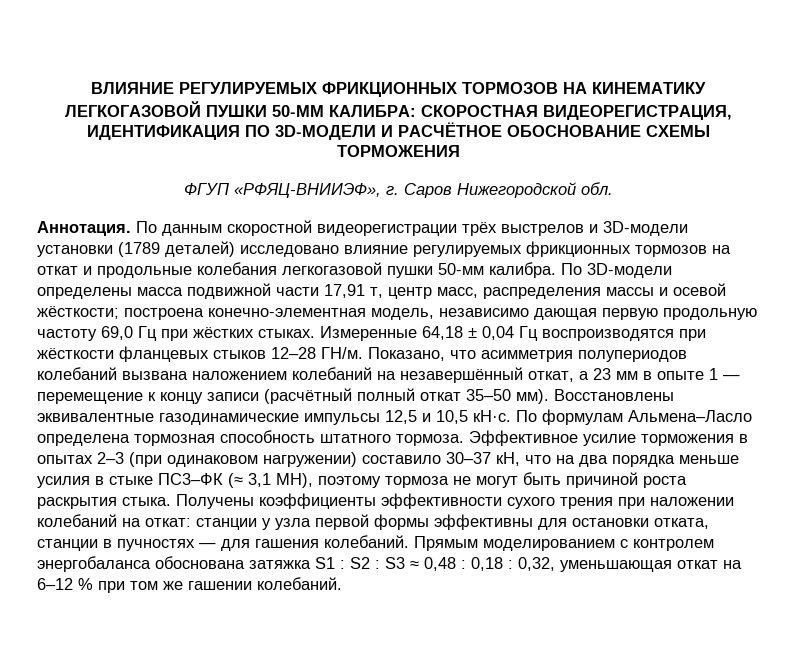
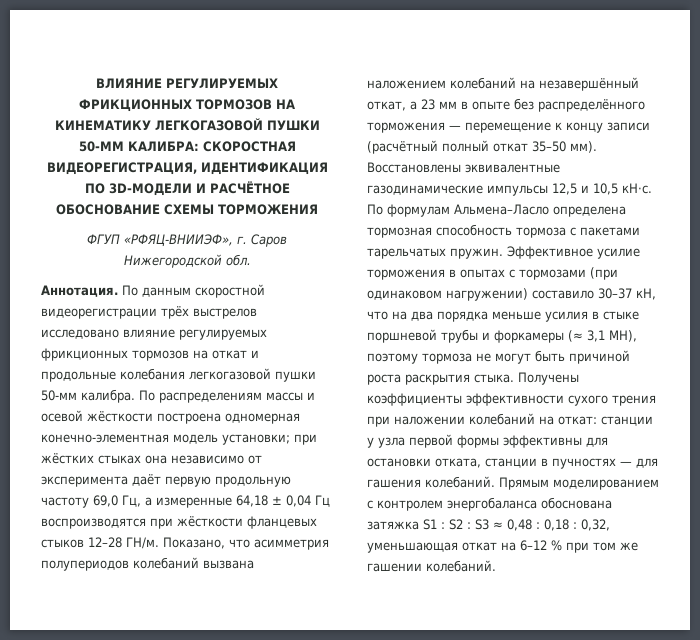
[589,221,688,236] [37,241,235,257] и 3D-модели установки (1789 деталей) -> (257, 313) none
[587,263,672,278] [37,283,726,299] [37,306,757,320] [37,326,417,341] 3D-модели определены масса подвижной части 17,91 т, центр масс, распределения массы и осевой жёсткости; построена конечно-элементная модель, независимо дающая первую продольную частоту 69,0 Гц при жёстких стыках. Измеренные -> [159,392,315,403] [41,410,300,424] [41,434,317,445] [41,453,262,464] [41,474,291,487] [41,495,232,508] распределениям массы и осевой жёсткости построена одномерная конечно-элементная модель установки; при жёстких стыках она независимо от эксперимента даёт первую продольную частоту 69,0 Гц, а измеренные
[709,368,718,380] 1 -> [514,98,645,112] [367,122,445,133] без распределённого торможения
[320,434,464,446] штатного тормоза. -> [516,227,640,238] [367,248,503,259] тормоза с пакетами тарельчатых пружин.
[97,452,124,464] 2–3 -> [509,269,586,280] с тормозами
[158,473,223,485] ПС3–ФК -> [367,329,564,343] поршневой трубы и форкамеры

